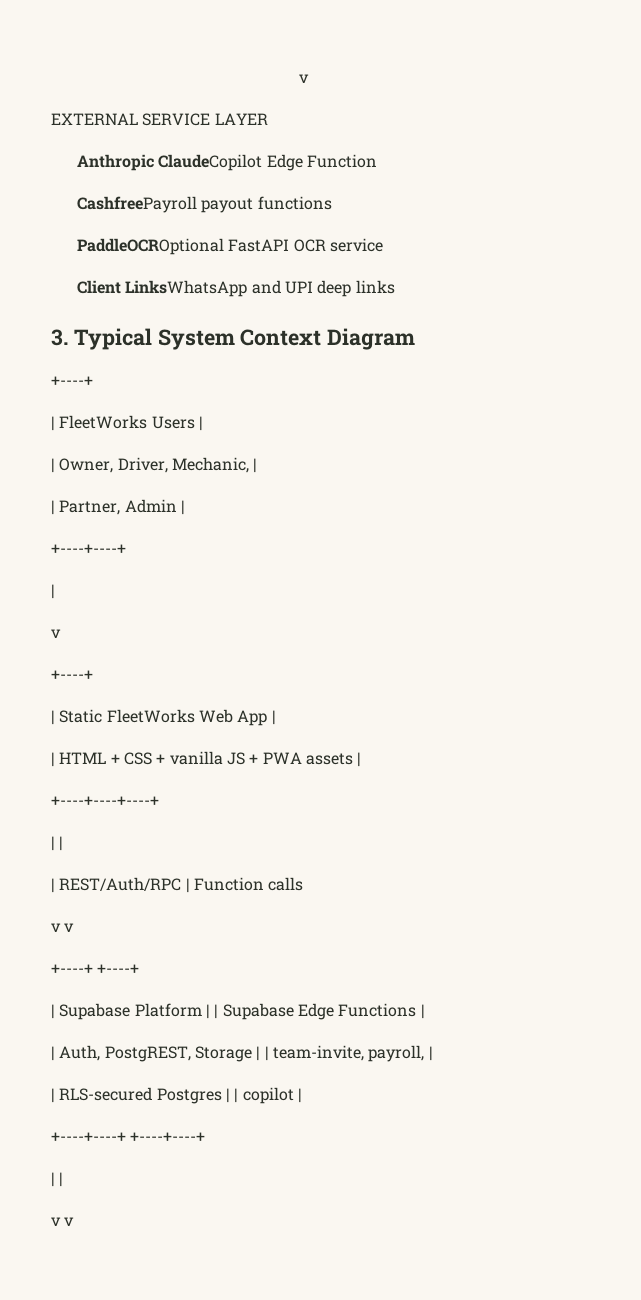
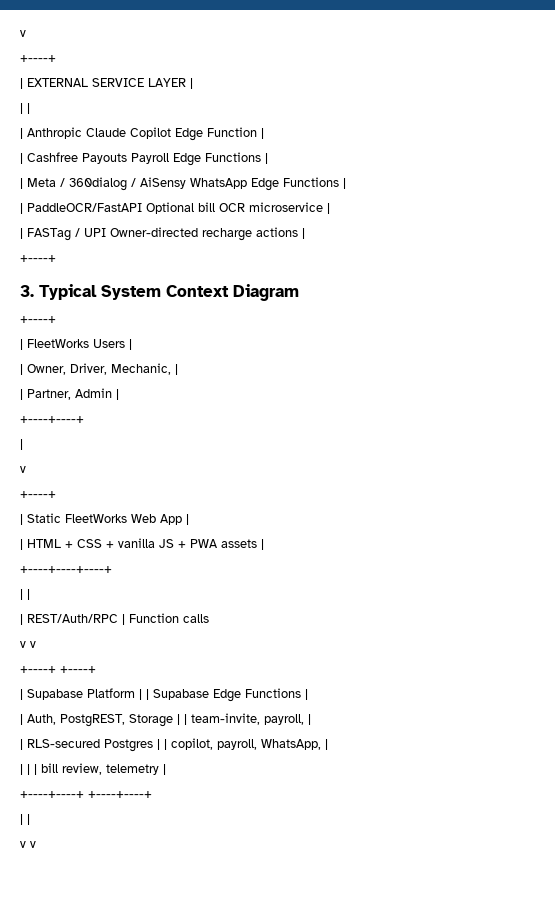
[298,74,309,83] v // -> [20,30,26,37] [20,55,56,62] [20,78,23,89] v // +----+ // |
[77,154,378,171] [77,196,332,213] [77,238,384,255] [77,280,395,297] // Anthropic ClaudeCopilot Edge Function // CashfreePayroll payout functions // PaddleOCROptional FastAPI OCR service // Client LinksWhatsApp and UPI deep links -> [190,78,193,89] [20,103,30,114] [20,127,264,141] [20,152,268,166] [20,177,346,191] [20,202,330,214] [20,227,305,241] [20,255,56,262] | // | | // | Anthropic Claude Copilot Edge Function | // | Cashfree Payouts Payroll Edge Functions | // | Meta / 360dialog / AiSensy WhatsApp Edge Functions | // | PaddleOCR/FastAPI Optional bill OCR microservice | // | FASTag / UPI Owner-directed recharge actions | // +----+
[242,1087,294,1104] copilot -> [171,738,328,750] [20,763,159,775] copilot, payroll, WhatsApp, | // | | | bill review, telemetry

